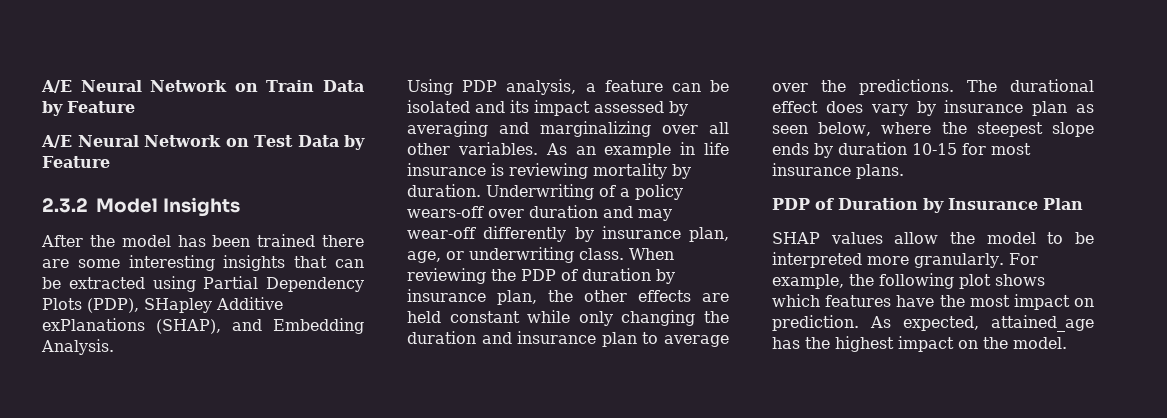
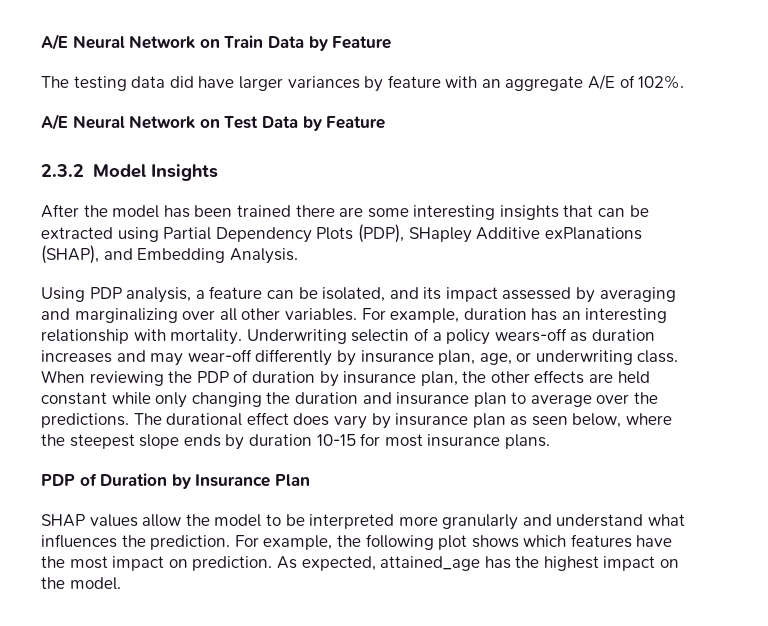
(135, 107) none -> [41,74,685,92] // The testing data did have larger variances by feature with an aggregate A/E of 102%.
[407,100,470,113] isolated -> [322,287,386,302] isolated,
[545,142,729,158] [407,163,691,179] [407,184,594,200] As an example in life insurance is reviewing mortality by duration. Underwriting -> [361,308,668,323] [41,329,410,345] For example, duration has an interesting relationship with mortality. Underwriting selectin
[488,205,598,218] over duration -> [570,329,655,342] [41,350,112,363] as duration increases
[914,253,1004,268] granularly. -> [442,514,686,530] [41,534,231,550] granularly and understand what influences the prediction.

